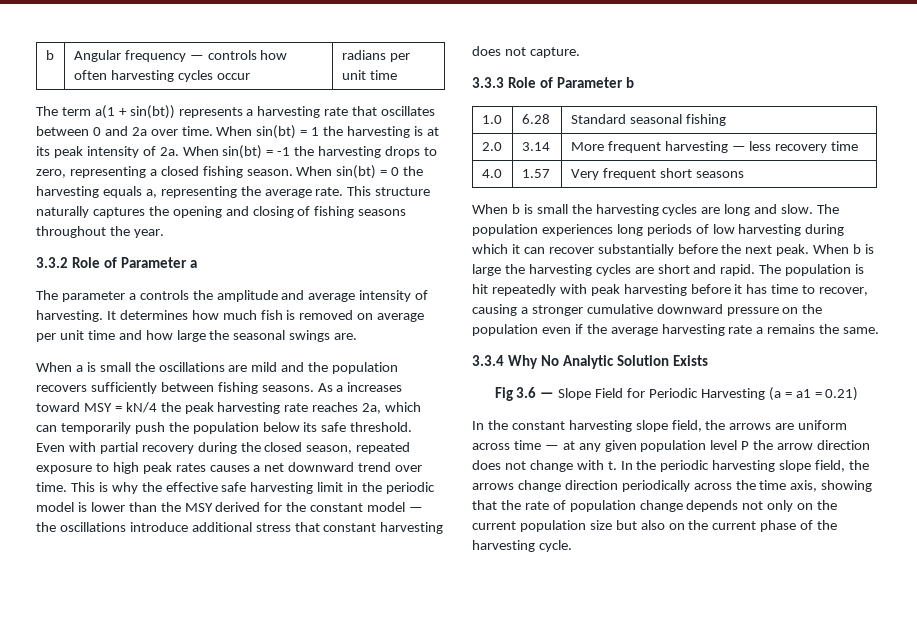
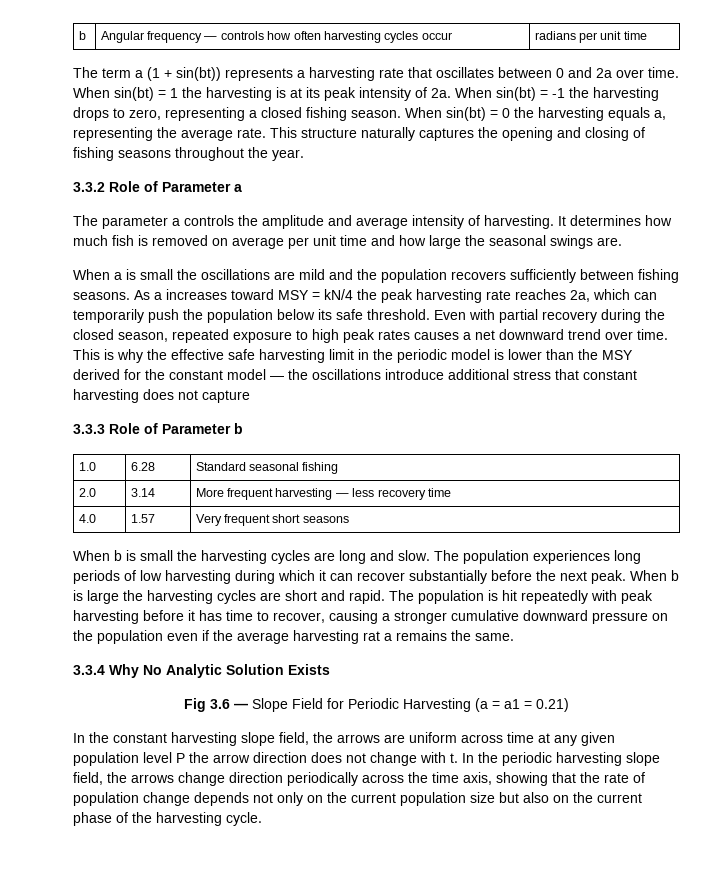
[94,105,115,119] a(1 -> [135,67,160,81] a (1
[529,47,580,58] capture. -> [202,390,250,403] capture
[728,325,753,334] rate -> [363,631,380,641] rat
[544,445,559,450] — -> (534, 737) none

